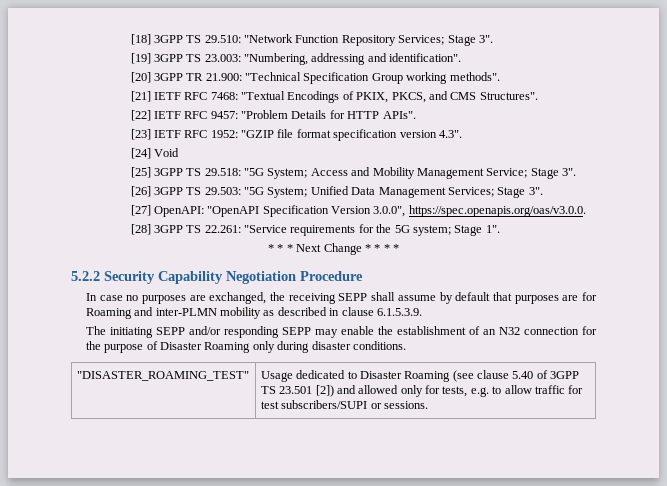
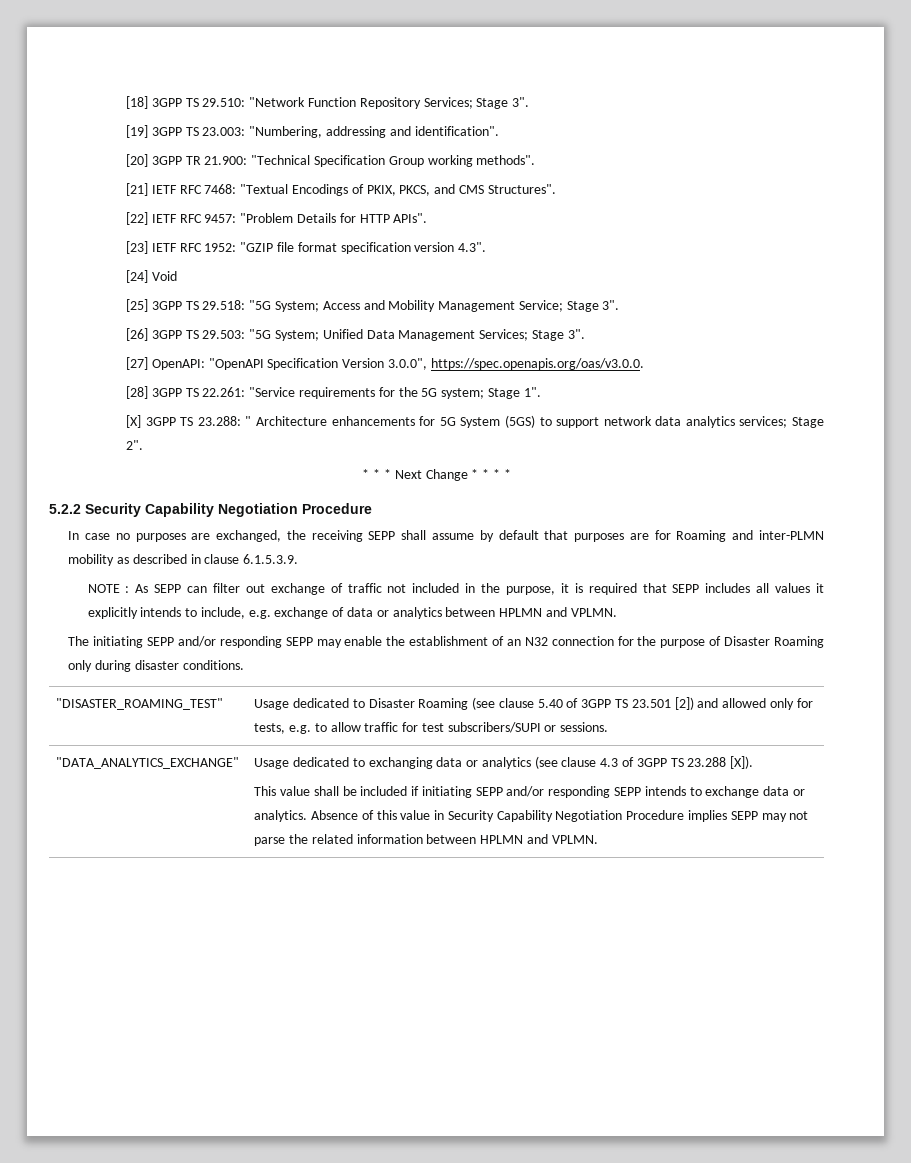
(500, 229) none -> [126,415,825,428] [126,440,144,450] // [X] 3GPP TS 23.288: " Architecture enhancements for 5G System (5GS) to support network data analytics services; Stage 2".
(422, 312) none -> [87,583,824,595] [87,607,617,619] // NOTE : As SEPP can filter out exchange of traffic not included in the purpose, it is required that SEPP includes all values it explicitly intends to include, e.g. exchange of data or analytics between HPLMN and VPLMN.
(428, 405) none -> [56,757,240,769] [254,756,754,769] [254,786,805,798] [254,810,809,822] [254,834,598,846] // "DATA_ANALYTICS_EXCHANGE" | Usage dedicated to exchanging data or analytics (see clause 4.3 of 3GPP TS 23.288 [X]). // This value shall be included if initiating SEPP and/or responding SEPP intends to exchange data or analytics. Absence of this value in Security Capability Negotiation Procedure implies SEPP may not parse the related information between HPLMN and VPLMN.

